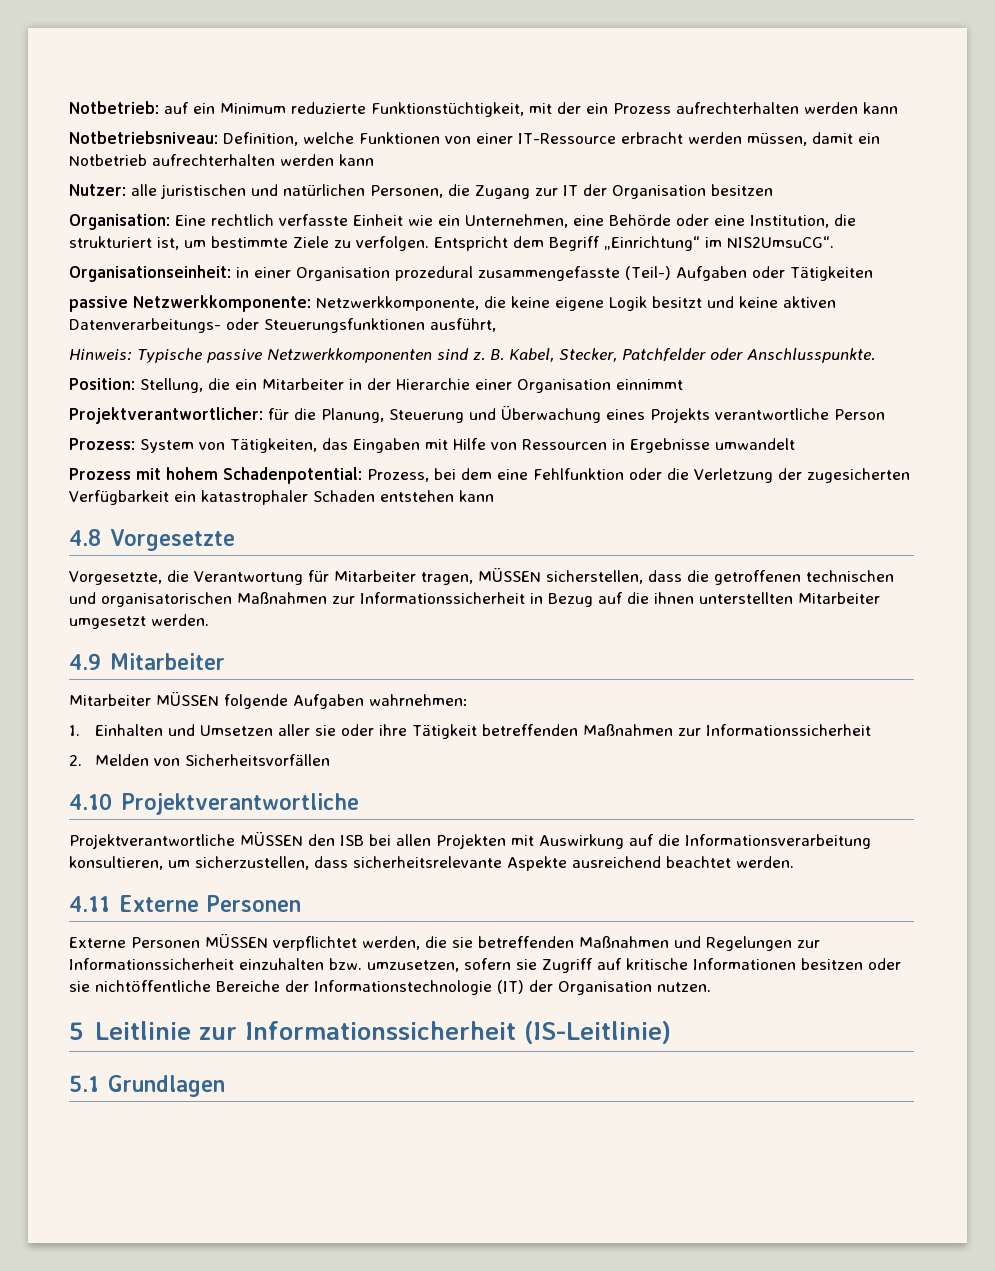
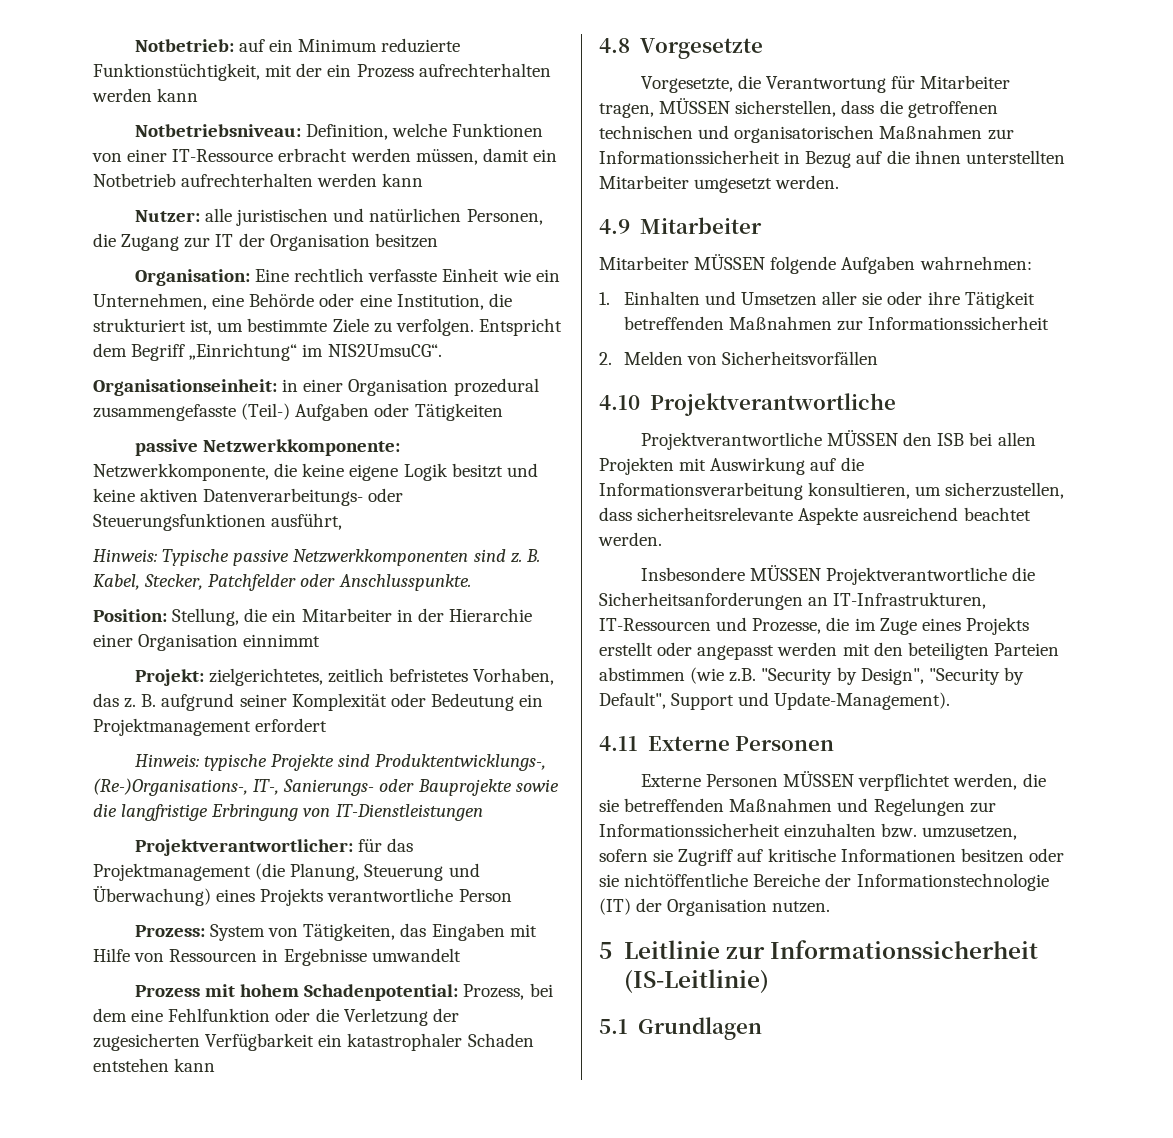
(683, 384) none -> [134,668,555,686] [93,693,544,711] [93,718,328,736] [134,754,547,771] [93,778,559,796] [93,804,483,821] // Projekt: zielgerichtetes, zeitlich befristetes Vorhaben, das z. B. aufgrund seiner Komplexität oder Bedeutung ein Projektmanagement erfordert // Hinweis: typische Projekte sind Produktentwicklungs-, (Re-)Organisations-, IT-, Sanierungs- oder Bauprojekte sowie die langfristige Erbringung von IT-Dienstleistungen
[294,408,316,420] die -> [387,838,414,852] [93,863,286,881] das Projektmanagement (die
[501,406,601,423] Überwachung -> [93,886,211,906] Überwachung)
(794, 862) none -> [640,565,1036,585] [599,592,987,610] [599,617,1029,635] [599,642,1059,660] [599,667,1024,685] [599,692,951,710] // Insbesondere MÜSSEN Projektverantwortliche die Sicherheitsanforderungen an IT-Infrastrukturen, IT-Ressourcen und Prozesse, die im Zuge eines Projekts erstellt oder angepasst werden mit den beteiligten Parteien abstimmen (wie z.B. "Security by Design", "Security by Default", Support und Update-Management).

